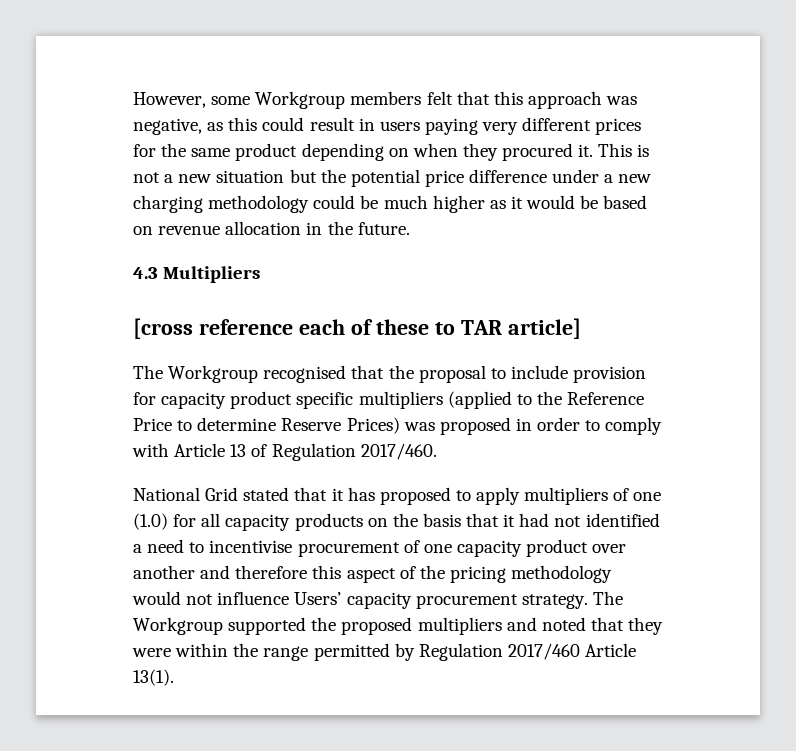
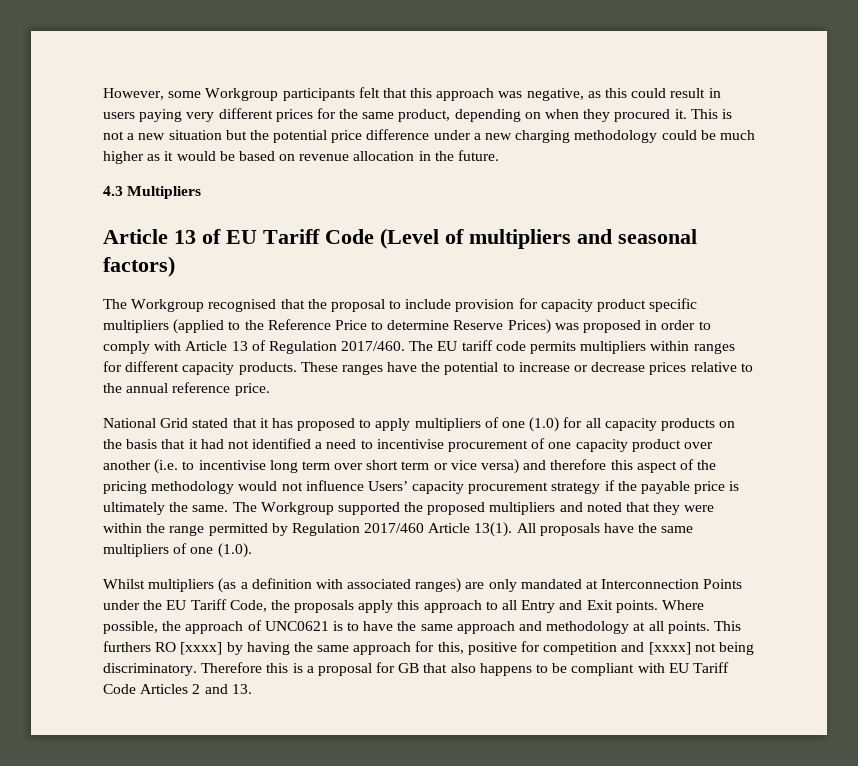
[350,91,422,105] members -> [282,88,355,101] participants
[235,143,298,161] product -> [398,109,451,122] product,
[133,318,581,339] [cross reference each of these to TAR article] -> [103,228,697,249] [103,256,175,277] Article 13 of EU Tariff Code (Level of multipliers and seasonal factors)
(437, 451) none -> [409,340,735,354] [103,361,753,375] [103,382,270,396] The EU tariff code permits multipliers within ranges for different capacity products. These ranges have the potential to increase or decrease prices relative to the annual reference price.
(195, 572) none -> [154,459,520,474] (i.e. to incentivise long term over short term or vice versa)
[521,594,588,609] strategy. -> [551,480,740,494] [103,502,229,515] strategy if the payable price is ultimately the same.
(174, 677) none -> [516,523,694,536] [103,543,252,558] [103,578,743,593] [103,599,704,613] [103,620,741,634] [103,641,754,655] [103,662,729,676] [103,684,252,694] All proposals have the same multipliers of one (1.0). // Whilst multipliers (as a definition with associated ranges) are only mandated at Interconnection Points under the EU Tariff Code, the proposals apply this approach to all Entry and Exit points. Where possible, the approach of UNC0621 is to have the same approach and methodology at all points. This furthers RO [xxxx] by having the same approach for this, positive for competition and [xxxx] not being discriminatory. Therefore this is a proposal for GB that also happens to be compliant with EU Tariff Code Articles 2 and 13.

